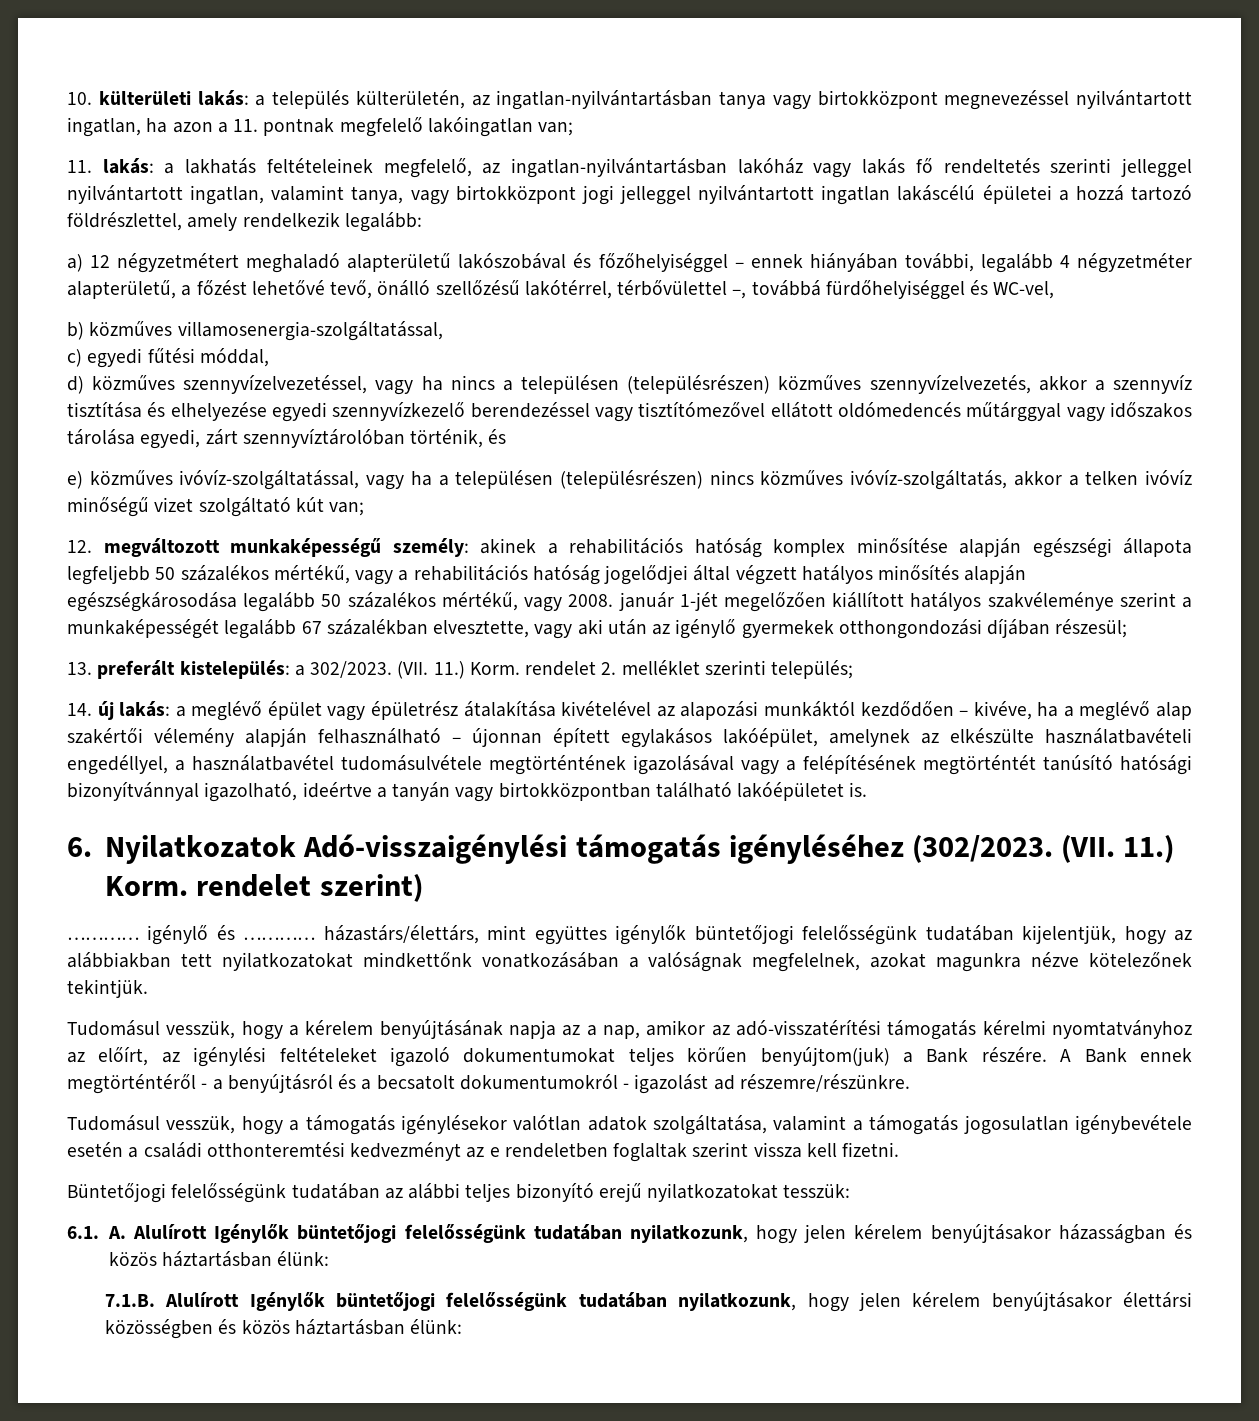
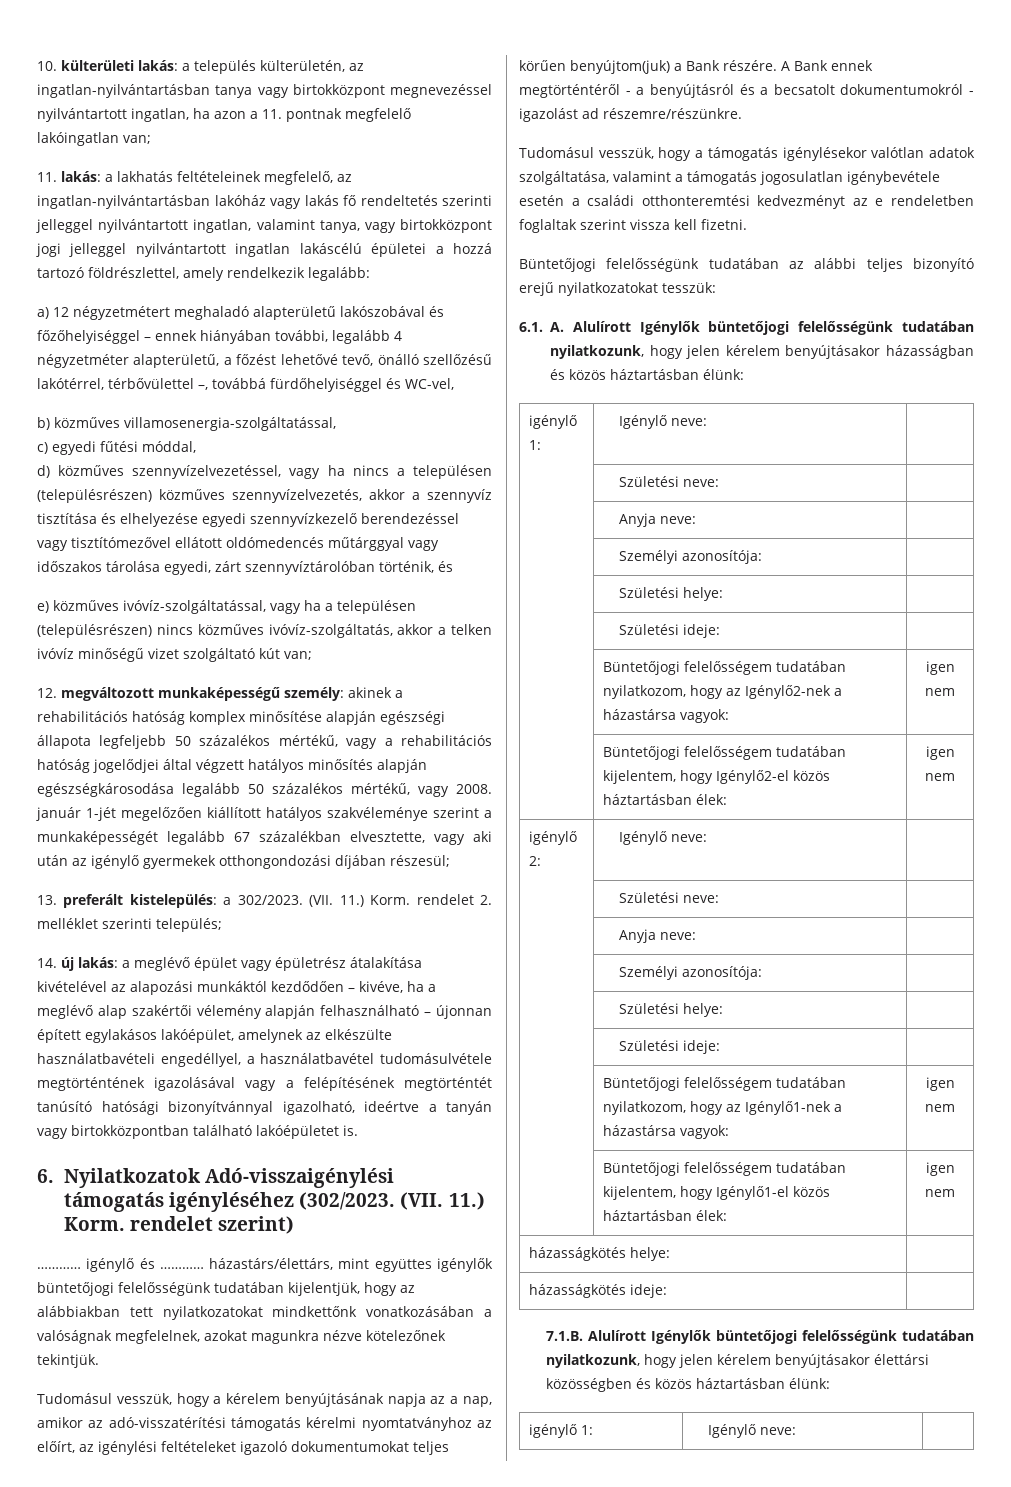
(330, 1258) none -> [528,415,577,429] [528,440,541,450] [619,415,708,429] [619,476,720,487] [619,513,697,527] [619,550,763,564] [619,587,724,601] [619,624,721,638] [602,661,846,675] [602,685,842,699] [602,709,729,723] [925,661,955,675] [925,688,955,696] [602,746,846,760] [602,770,830,784] [602,794,727,805] [925,746,955,760] [925,773,955,781] [528,831,577,845] [528,856,541,866] [619,831,708,845] [619,892,720,903] [619,929,697,943] [619,966,763,980] [619,1003,724,1017] [619,1040,721,1054] [602,1077,846,1091] [602,1101,842,1115] [602,1125,729,1139] [925,1077,955,1091] [925,1104,955,1112] [602,1162,846,1176] [602,1186,830,1200] [602,1210,727,1221] [925,1162,955,1176] [925,1189,955,1197] [528,1247,670,1261] [528,1284,667,1298] // igénylő 1: | Igénylő neve: | // | Születési neve: | // | Anyja neve: | // | Személyi azonosítója: | // | Születési helye: | // | Születési ideje: | // | Büntetőjogi felelősségem tudatában nyilatkozom, hogy az Igénylő2-nek a házastársa vagyok: | igen nem // | Büntetőjogi felelősségem tudatában kijelentem, hogy Igénylő2-el közös háztartásban élek: | igen nem // igénylő 2: | Igénylő neve: | // | Születési neve: | // | Anyja neve: | // | Személyi azonosítója: | // | Születési helye: | // | Születési ideje: | // | Büntetőjogi felelősségem tudatában nyilatkozom, hogy az Igénylő1-nek a házastársa vagyok: | igen nem // | Büntetőjogi felelősségem tudatában kijelentem, hogy Igénylő1-el közös háztartásban élek: | igen nem // házasságkötés helye: | // házasságkötés ideje: |
(463, 1326) none -> [528,1424,593,1438] [708,1424,797,1438] // igénylő 1: | Igénylő neve: |

